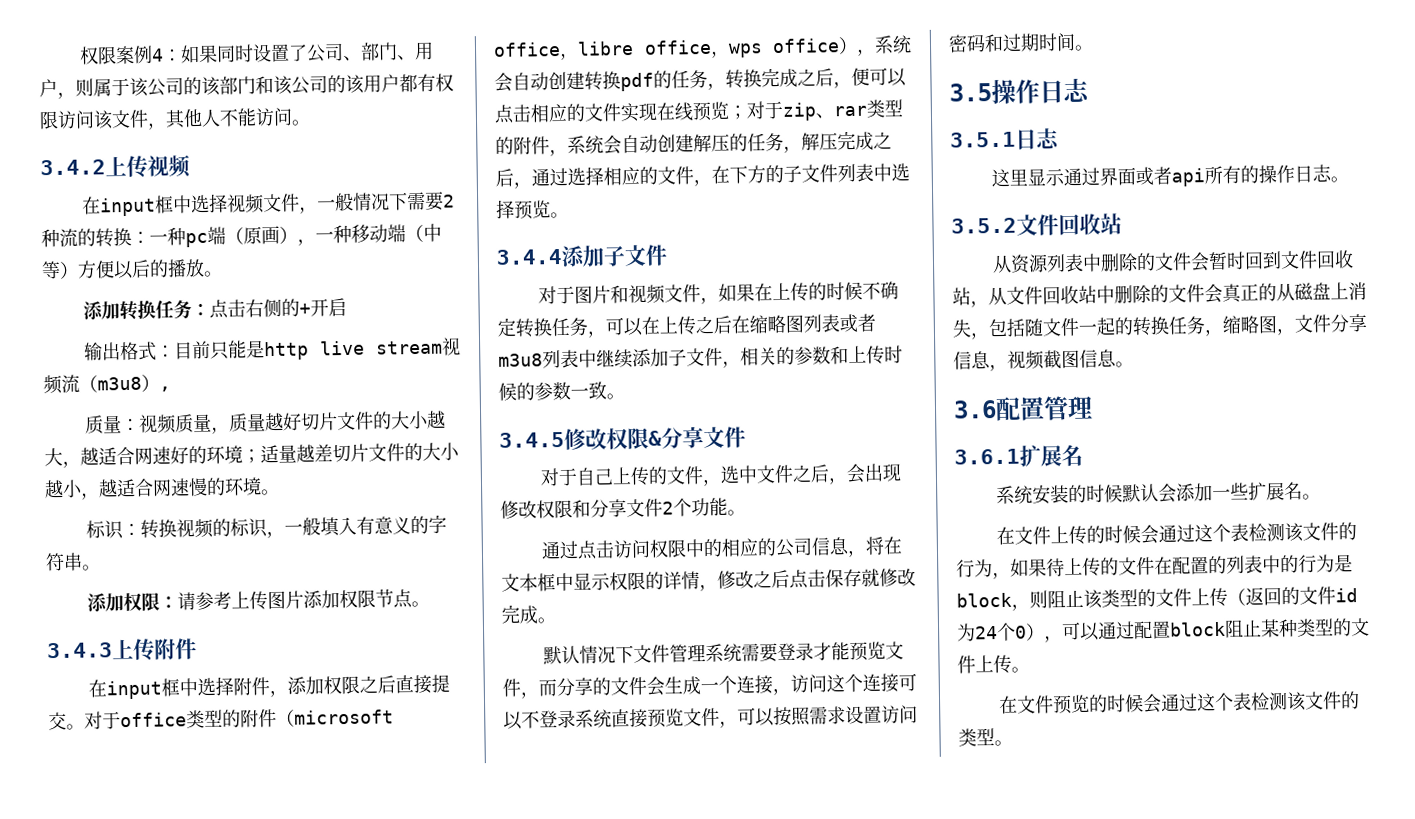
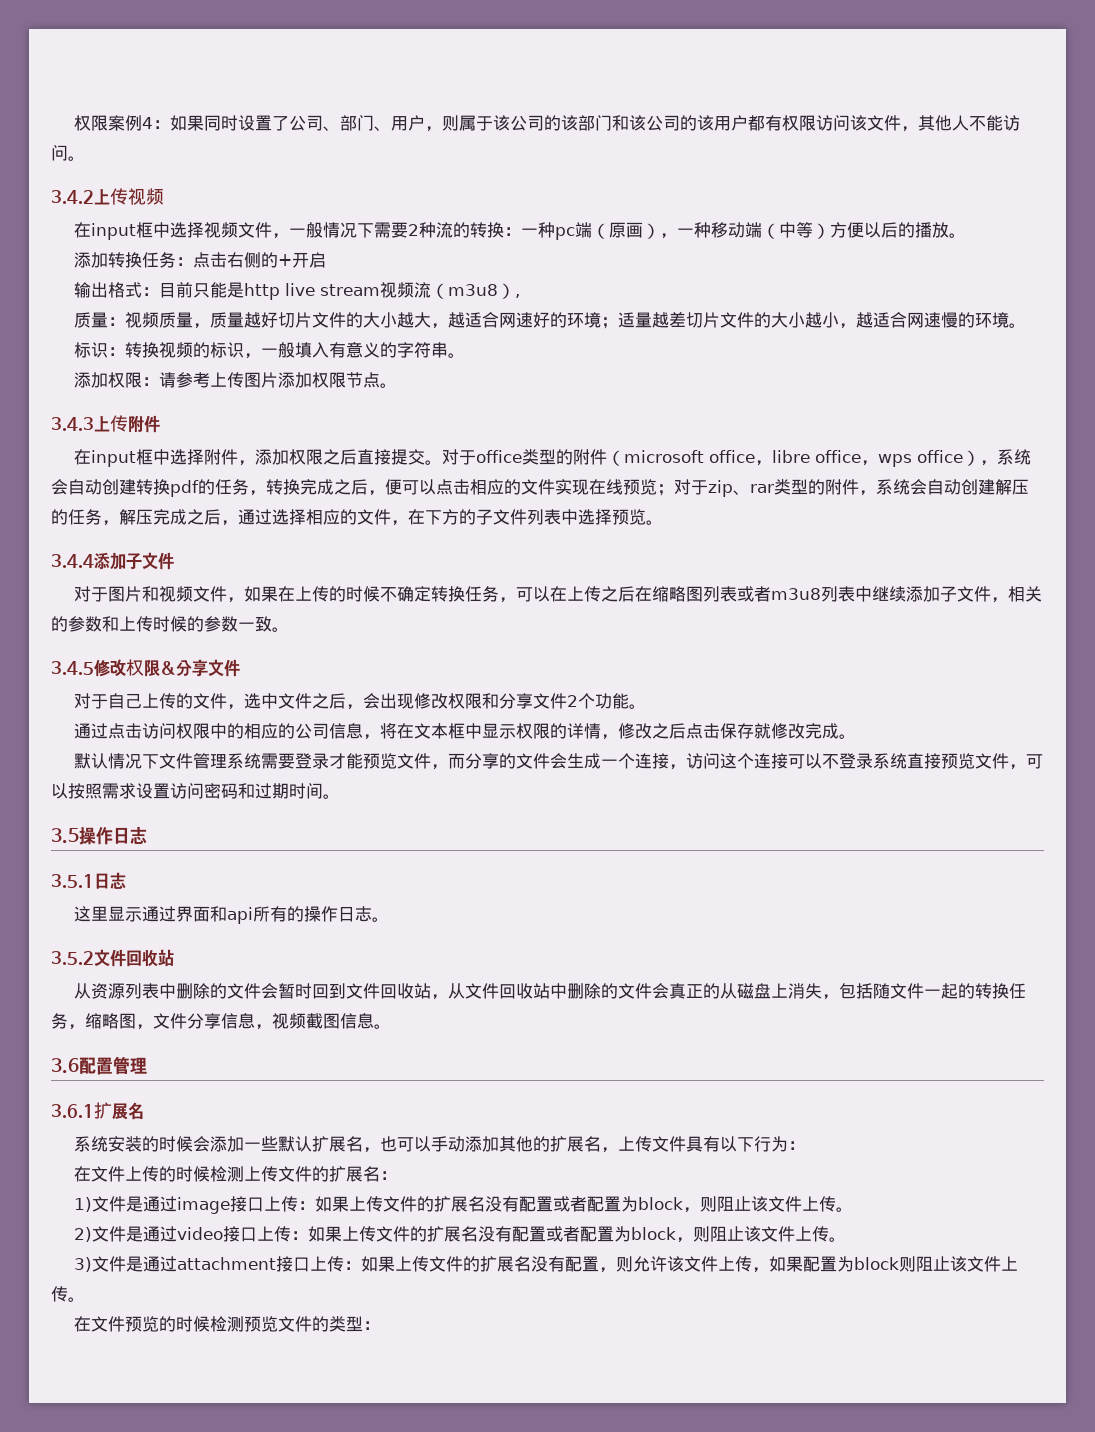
[1134,166,1172,186] 或者 -> [210,906,228,922] 和
[1121,483,1159,503] 默认 -> (194, 1144) none
[1247,481,1321,501] [995,522,1357,546] [956,554,1353,580] [956,586,1358,611] [956,618,1352,643] 扩展名。 // 在文件上传的时候会通过这个表检测该文件的行为，如果待上传的文件在配置的列表中的行为是block，则阻止该类型的文件上传（返回的文件id为24个0），可以通过配置block阻止某种类型的 -> [278,1136,806,1153] [74,1166,398,1182] [74,1196,854,1214] [74,1226,847,1243] [74,1256,968,1273] 默认扩展名，也可以手动添加其他的扩展名，上传文件具有以下行为： // 在文件上传的时候检测上传文件的扩展名： // 1)文件是通过image接口上传：如果上传文件的扩展名没有配置或者配置为block，则阻止该文件上传。 // 2)文件是通过video接口上传：如果上传文件的扩展名没有配置或者配置为block，则阻止该文件上传。 // 3)文件是通过attachment接口上传：如果上传文件的扩展名没有配置，则允许该文件上传，如果配置为block则阻止该
[1141,691,1307,714] 会通过这个表检测该 -> [210,1316,279,1332] 检测预览
[994,739,1013,747] 。 -> [363,1321,381,1330] ：

